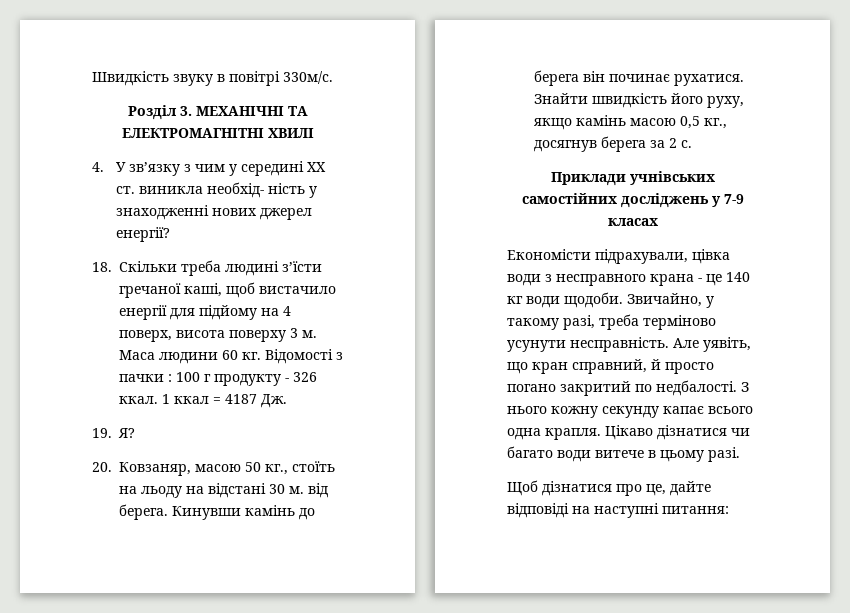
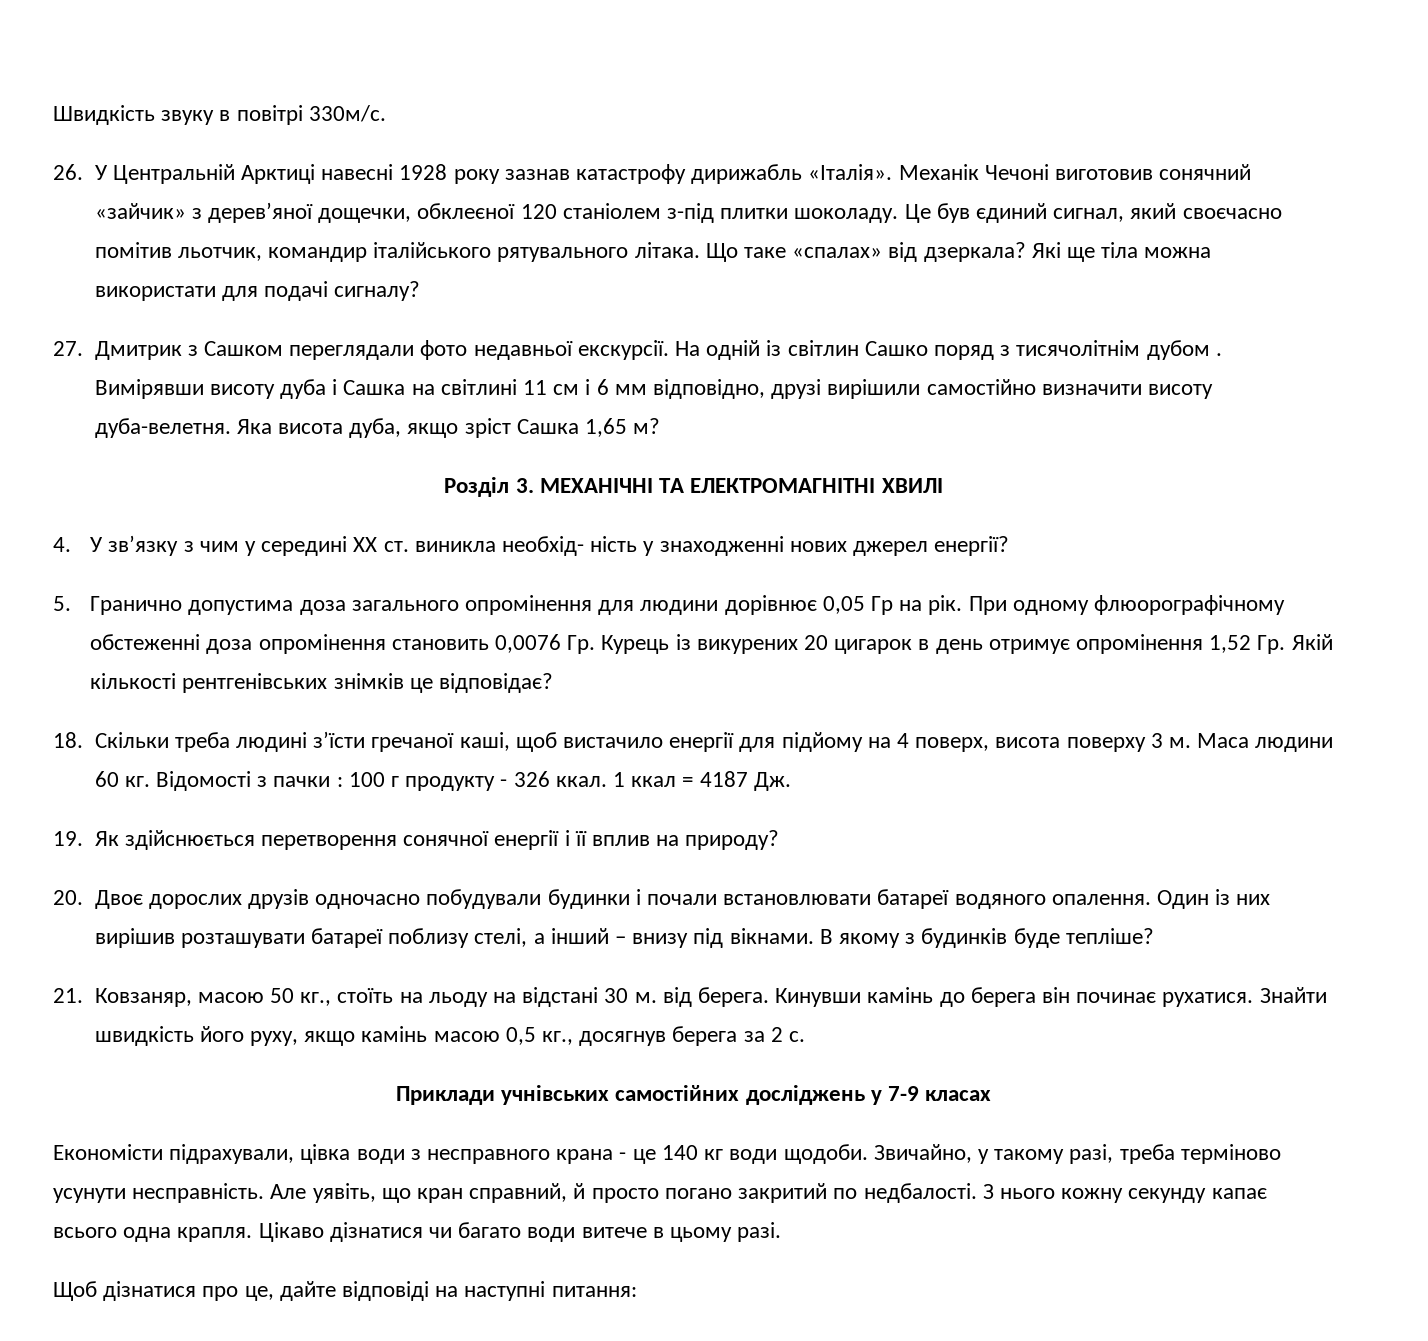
(333, 77) none -> [53,164,1252,184] [94,202,1282,223] [94,242,1212,262] [94,281,421,301] [53,340,1222,360] [94,379,1214,399] [94,418,661,438] // 26. У Центральній Арктиці навесні 1928 року зазнав катастрофу дирижабль «Італія». Механік Чечоні виготовив сонячний «зайчик» з дерев’яної дощечки, обклеєної 120 станіолем з-під плитки шоколаду. Це був єдиний сигнал, який своєчасно помітив льотчик, командир італійського рятувального літака. Що таке «спалах» від дзеркала? Які ще тіла можна використати для подачі сигналу? // 27. Дмитрик з Сашком переглядали фото недавньої екскурсії. На одній із світлин Сашко поряд з тисячолітнім дубом . Вимірявши висоту дуба і Сашка на світлині 11 см і 6 мм відповідно, друзі вирішили самостійно визначити висоту дуба-велетня. Яка висота дуба, якщо зріст Сашка 1,65 м?
(171, 234) none -> [53,595,1286,615] [90,634,1333,654] [90,673,553,693] // 5. Гранично допустима доза загального опромінення для людини дорівнює 0,05 Гр на рік. При одному флюорографічному обстеженні доза опромінення становить 0,0076 Гр. Курець із викурених 20 цигарок в день отримує опромінення 1,52 Гр. Якій кількості рентгенівських знімків це відповідає?
[118,428,135,438] [92,462,112,472] Я? // 20. -> [94,830,780,850] [53,889,1271,909] [94,928,1154,948] [53,988,83,1003] Як здійснюється перетворення сонячної енергії і її вплив на природу? // 20. Двоє дорослих друзів одночасно побудували будинки і почали встановлювати батареї водяного опалення. Один із них вирішив розташувати батареї поблизу стелі, а інший – внизу під вікнами. В якому з будинків буде тепліше? // 21.

